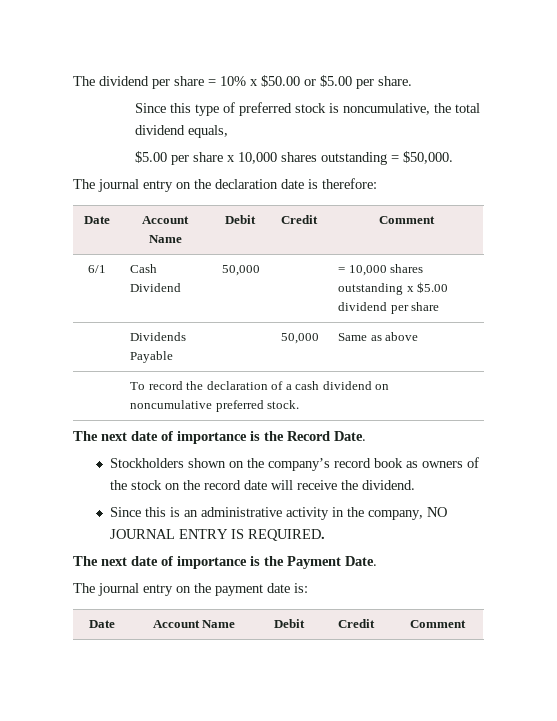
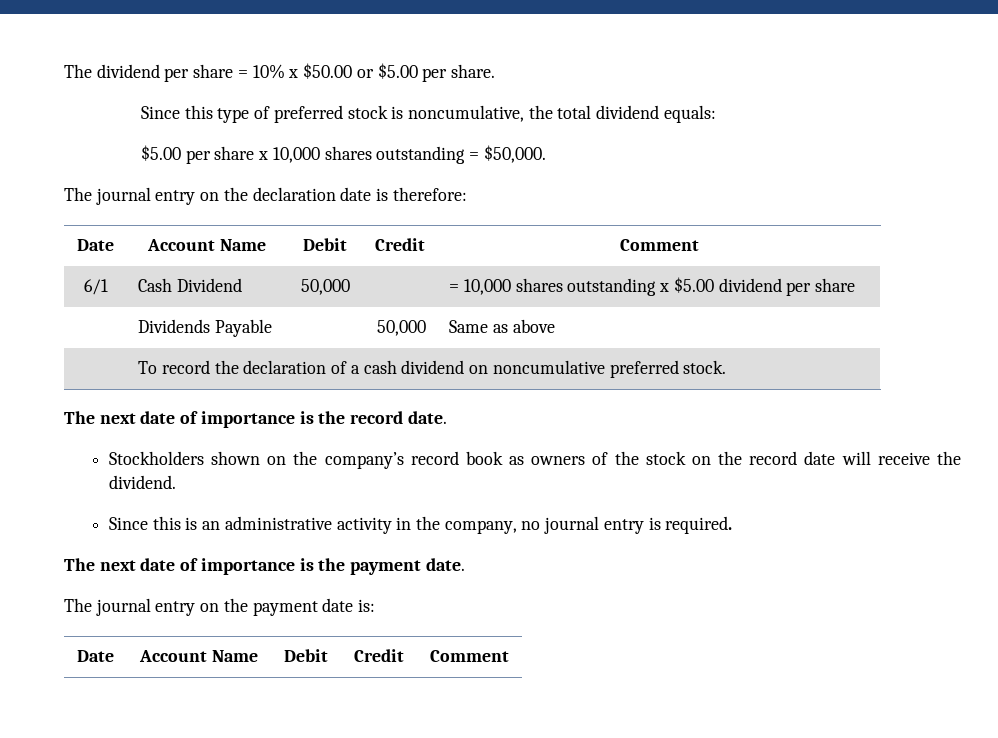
[188,125,229,138] equals, -> [663,105,716,123] equals:
[287,431,366,441] Record Date. -> [350,411,447,424] record date.
[426,507,447,517] [109,529,325,541] [73,556,377,569] NO JOURNAL ENTRY IS REQUIRED. // The next date of importance is the Payment Date. -> [521,516,733,534] [64,558,465,575] no journal entry is required. // The next date of importance is the payment date.

